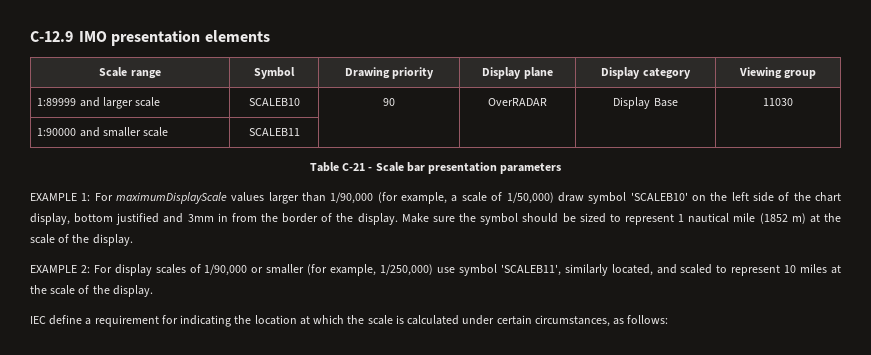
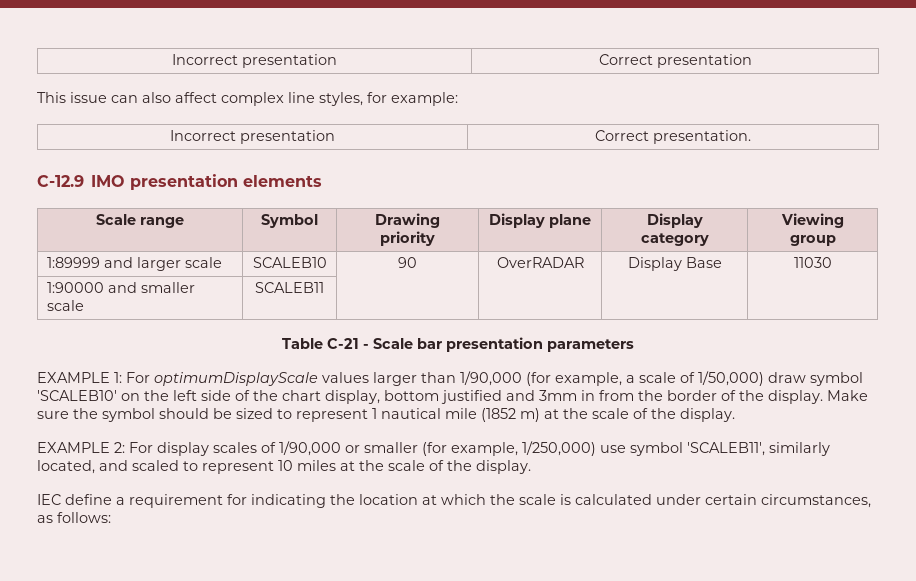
(30, 36) none -> [172,54,337,68] [598,54,752,68] [37,92,458,106] [170,130,335,144] [595,130,751,144] Incorrect presentation | Correct presentation // This issue can also affect complex line styles, for example: // Incorrect presentation | Correct presentation. //
[116,192,228,204] maximumDisplayScale -> [154,372,318,386] optimumDisplayScale

